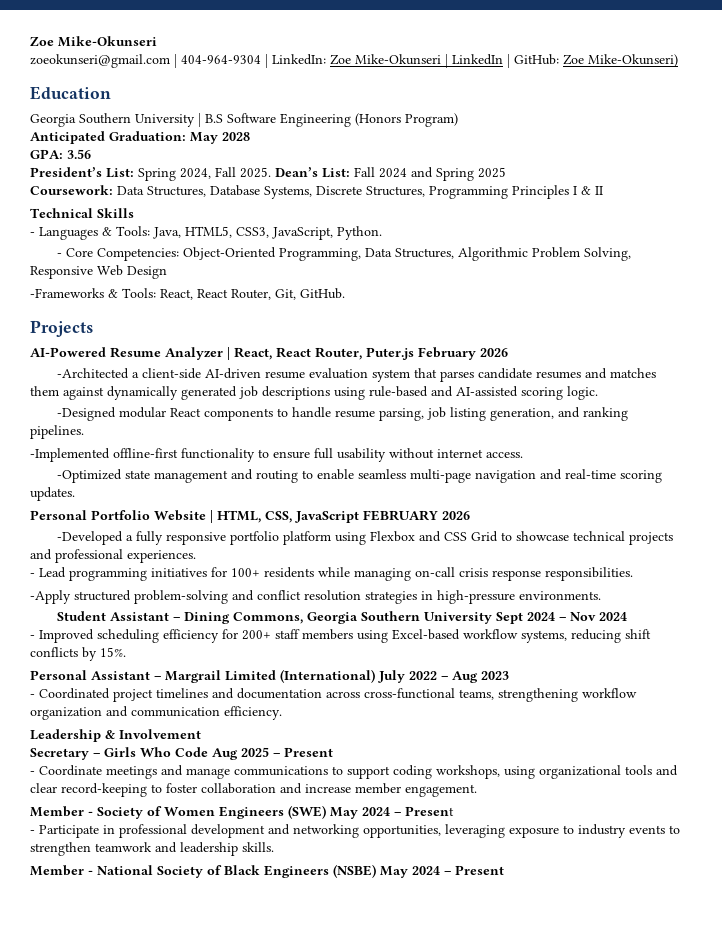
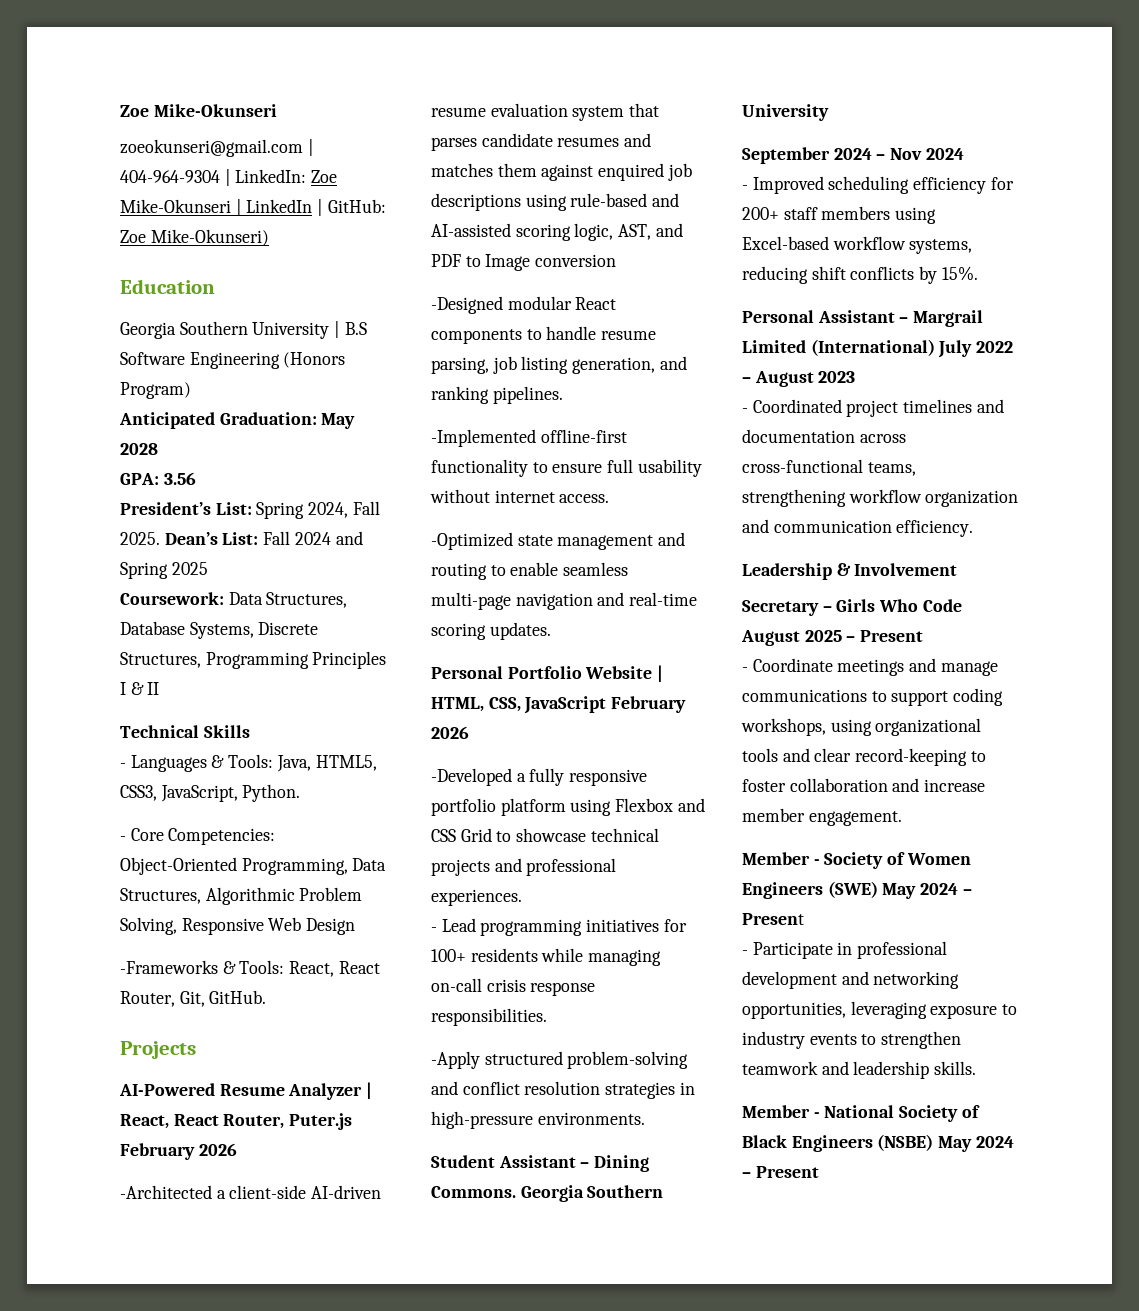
[107,386,237,400] dynamically generated -> [598,163,665,181] enquired
[567,386,598,400] logic. -> [574,223,683,241] [431,254,617,271] logic, AST, and PDF to Image conversion
[363,510,438,521] FEBRUARY -> [611,696,687,713] February
[233,611,524,624] Commons, Georgia Southern University Sept -> [431,1185,664,1202] [742,104,829,121] [742,147,830,164] Commons. Georgia Southern University // September
[452,671,478,683] Aug -> [754,371,814,387] August
[212,748,238,760] Aug -> [741,630,800,646] August

